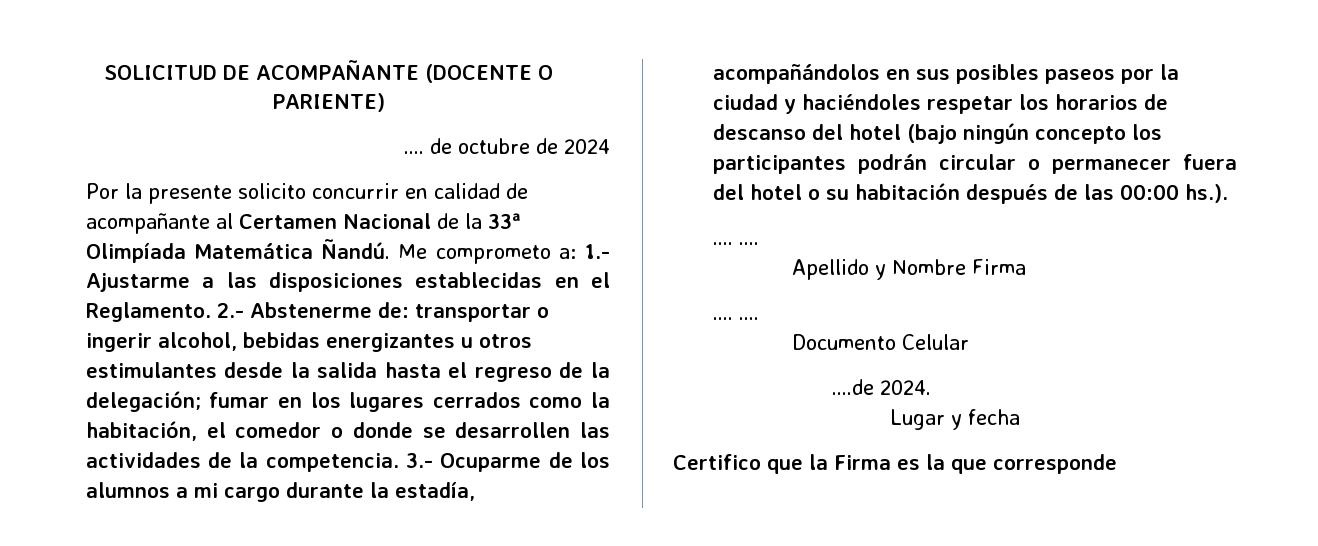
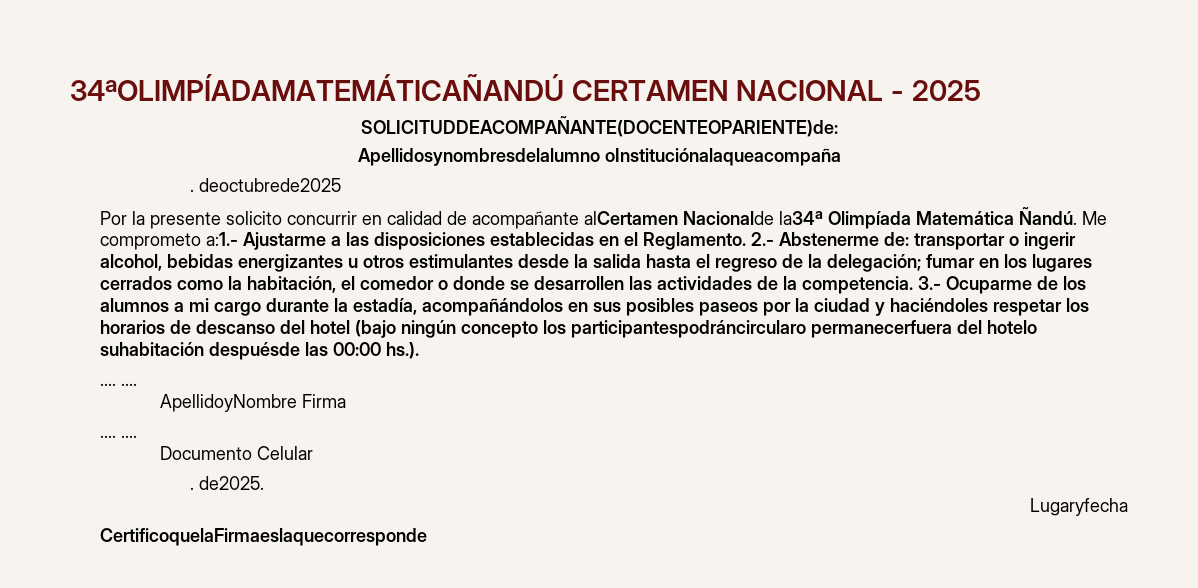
[103,60,553,83] [271,93,385,112] [404,138,610,154] SOLICITUD DE ACOMPAÑANTE (DOCENTE O PARIENTE) // .... de octubre de 2024 -> [70,74,981,101] [360,116,838,137] [357,148,841,166] [189,178,341,192] 34ªOLIMPÍADAMATEMÁTICAÑANDÚ CERTAMEN NACIONAL - 2025 // SOLICITUDDEACOMPAÑANTE(DOCENTEOPARIENTE)de: // Apellidosynombresdelalumno oInstituciónalaqueacompaña // . deoctubrede2025
[215,213,521,229] al Certamen Nacional de la 33ª -> [583,211,823,225] alCertamen Nacionalde la34ª
[559,244,610,259] a: 1.- -> [205,232,238,246] a:1.-
[712,154,1237,174] [712,183,1078,204] participantes podrán circular o permanecer fuera del hotel o su habitación después de -> [570,320,1037,338] [99,342,300,360] participantespodráncircularo permanecerfuera del hotelo suhabitación despuésde
[792,259,967,280] Apellido y Nombre -> [159,394,297,412] ApellidoyNombre
[832,379,932,395] [890,409,1020,430] [673,454,1117,474] ....de 2024. // Lugar y fecha // Certifico que la Firma es la que corresponde -> [189,476,264,490] [1030,498,1128,516] [99,528,427,546] . de2025. // Lugaryfecha // CertificoquelaFirmaeslaquecorresponde

